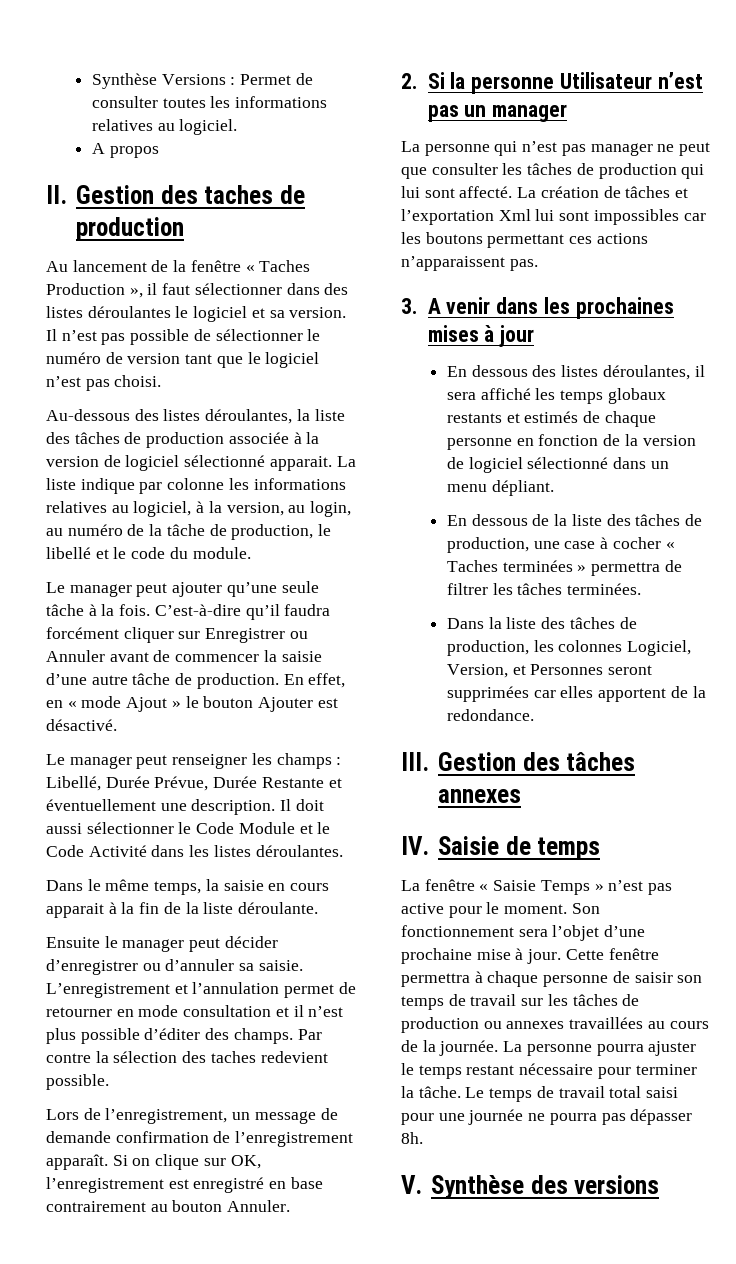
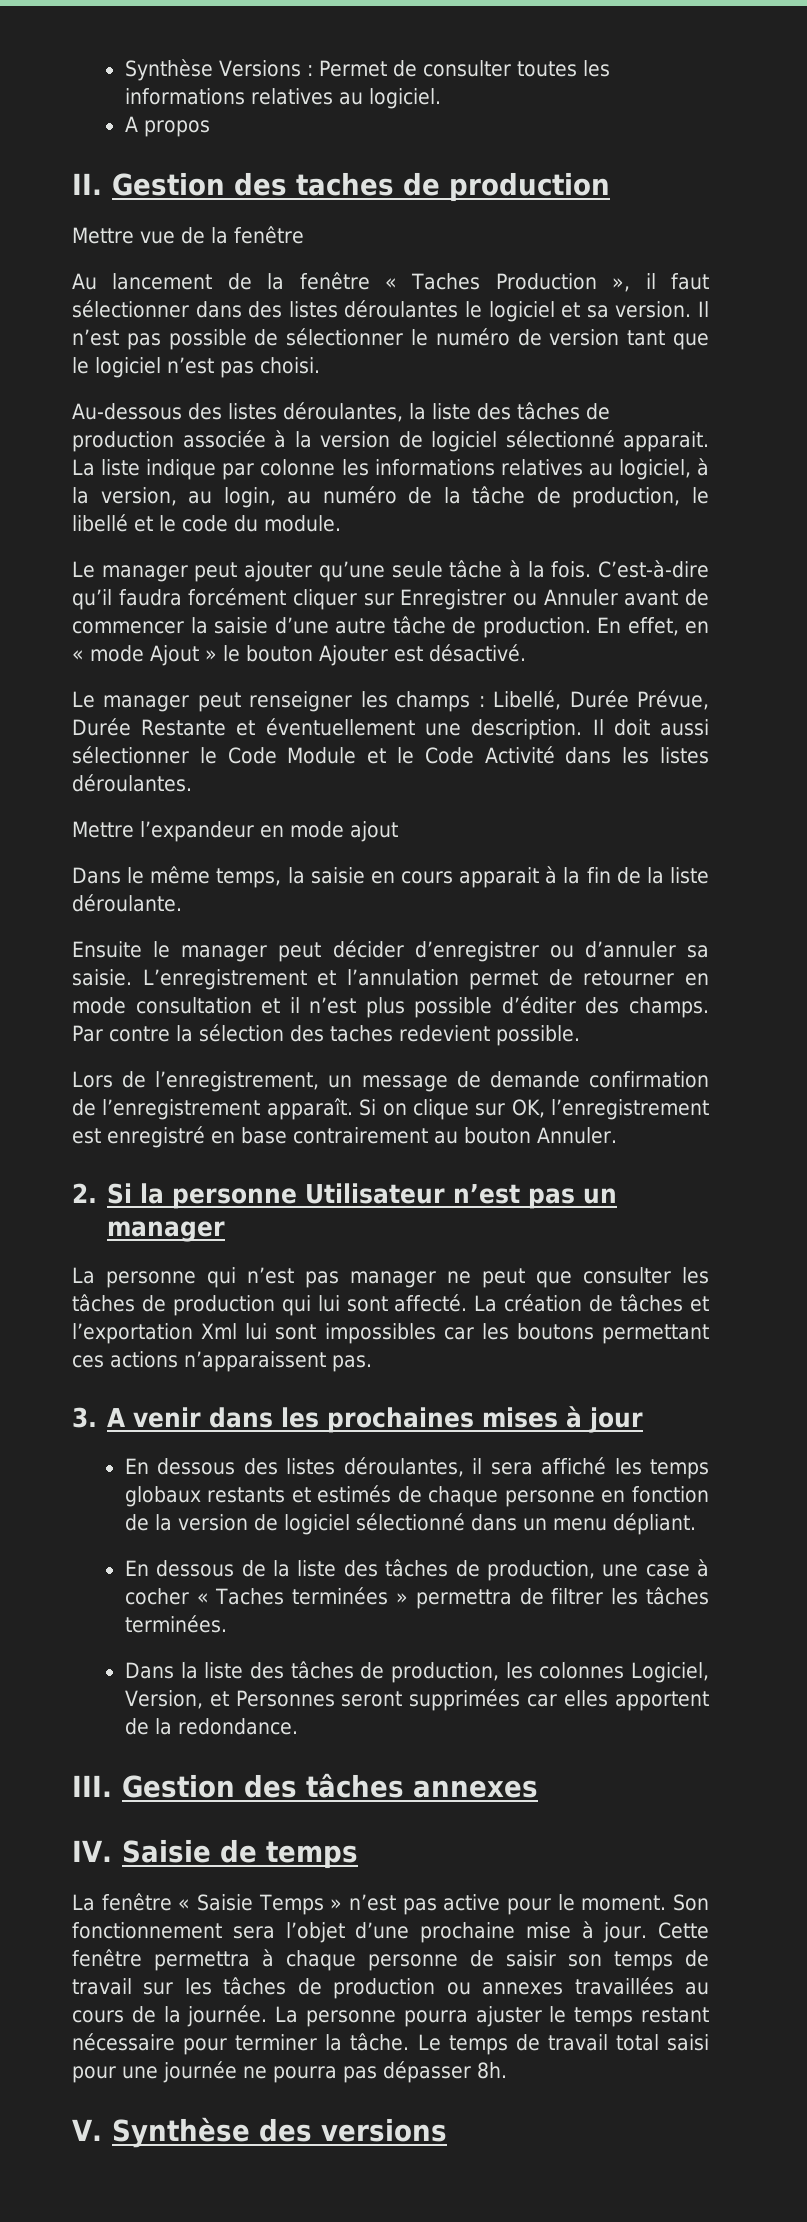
(184, 229) none -> [72,226,304,244] // Mettre vue de la fenêtre
(343, 851) none -> [72,821,398,842] // Mettre l’expandeur en mode ajout

